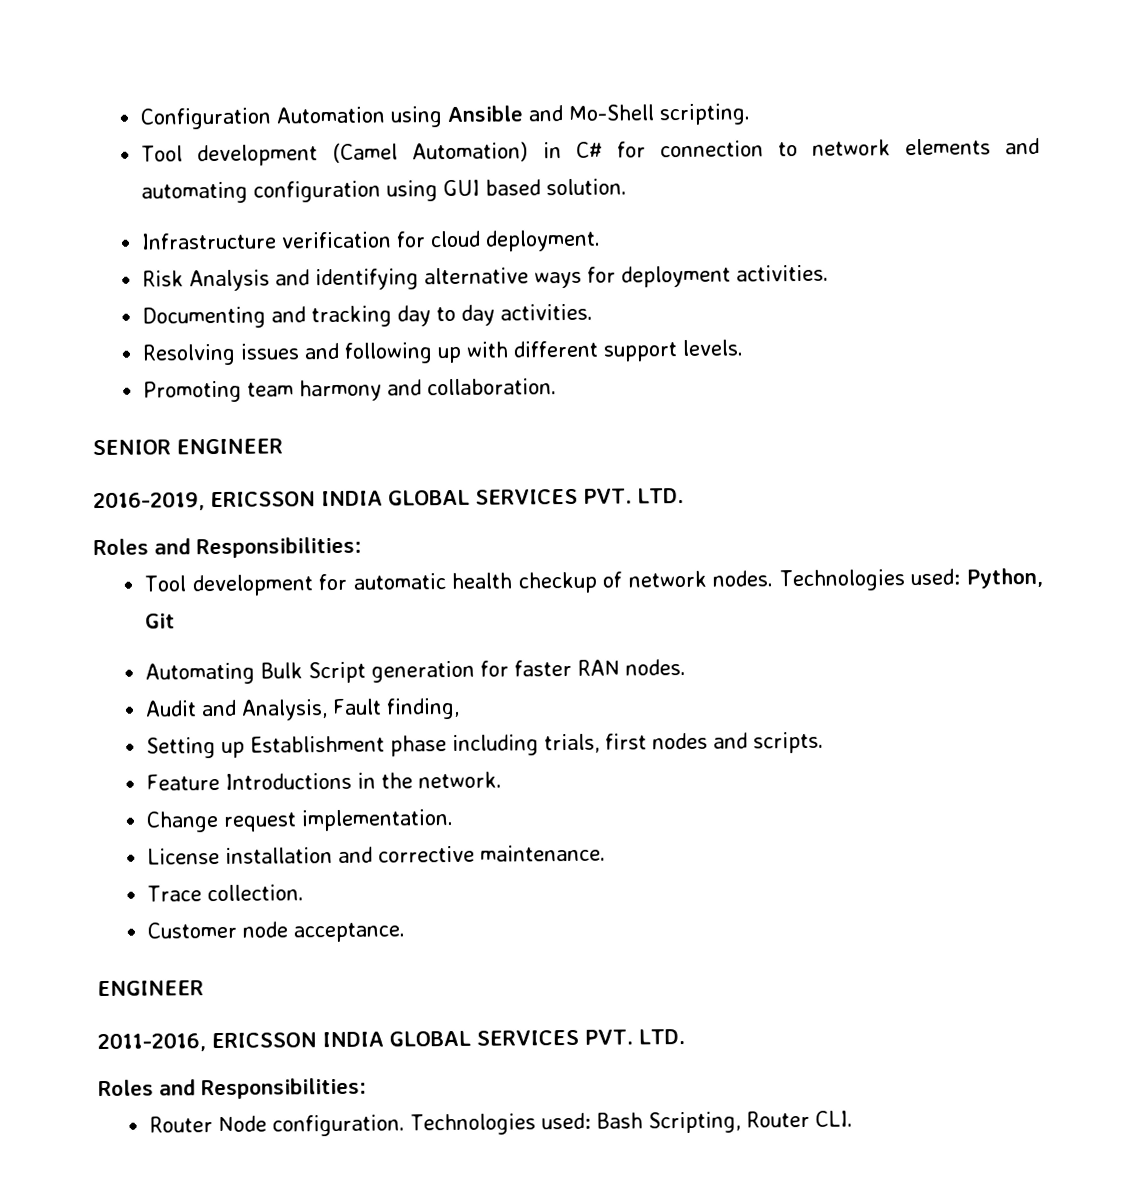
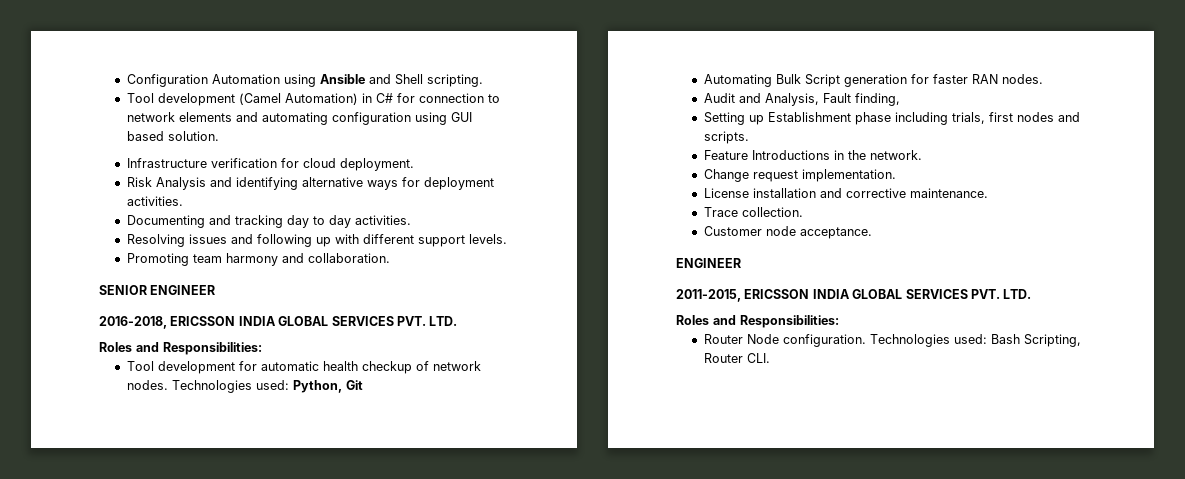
[568,104,655,121] Mo-Shell -> [394,74,423,85] Shell
[93,491,205,512] 2016-2019, -> [99,316,167,329] 2016-2018,
[97,1032,206,1053] 2011-2016, -> [676,289,741,302] 2011-2015,

